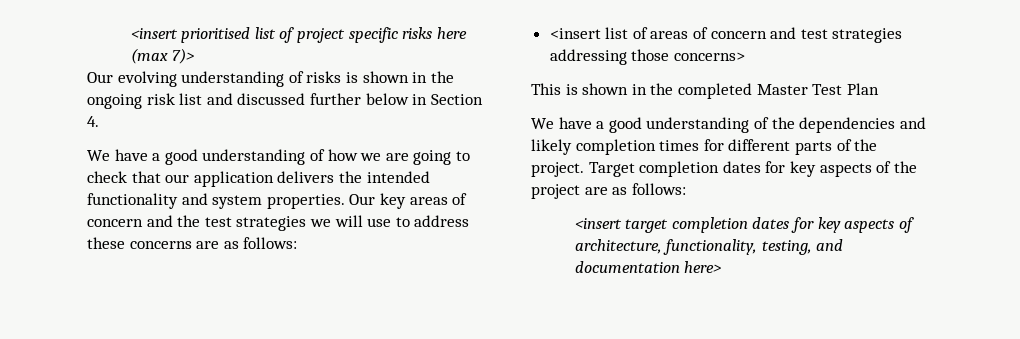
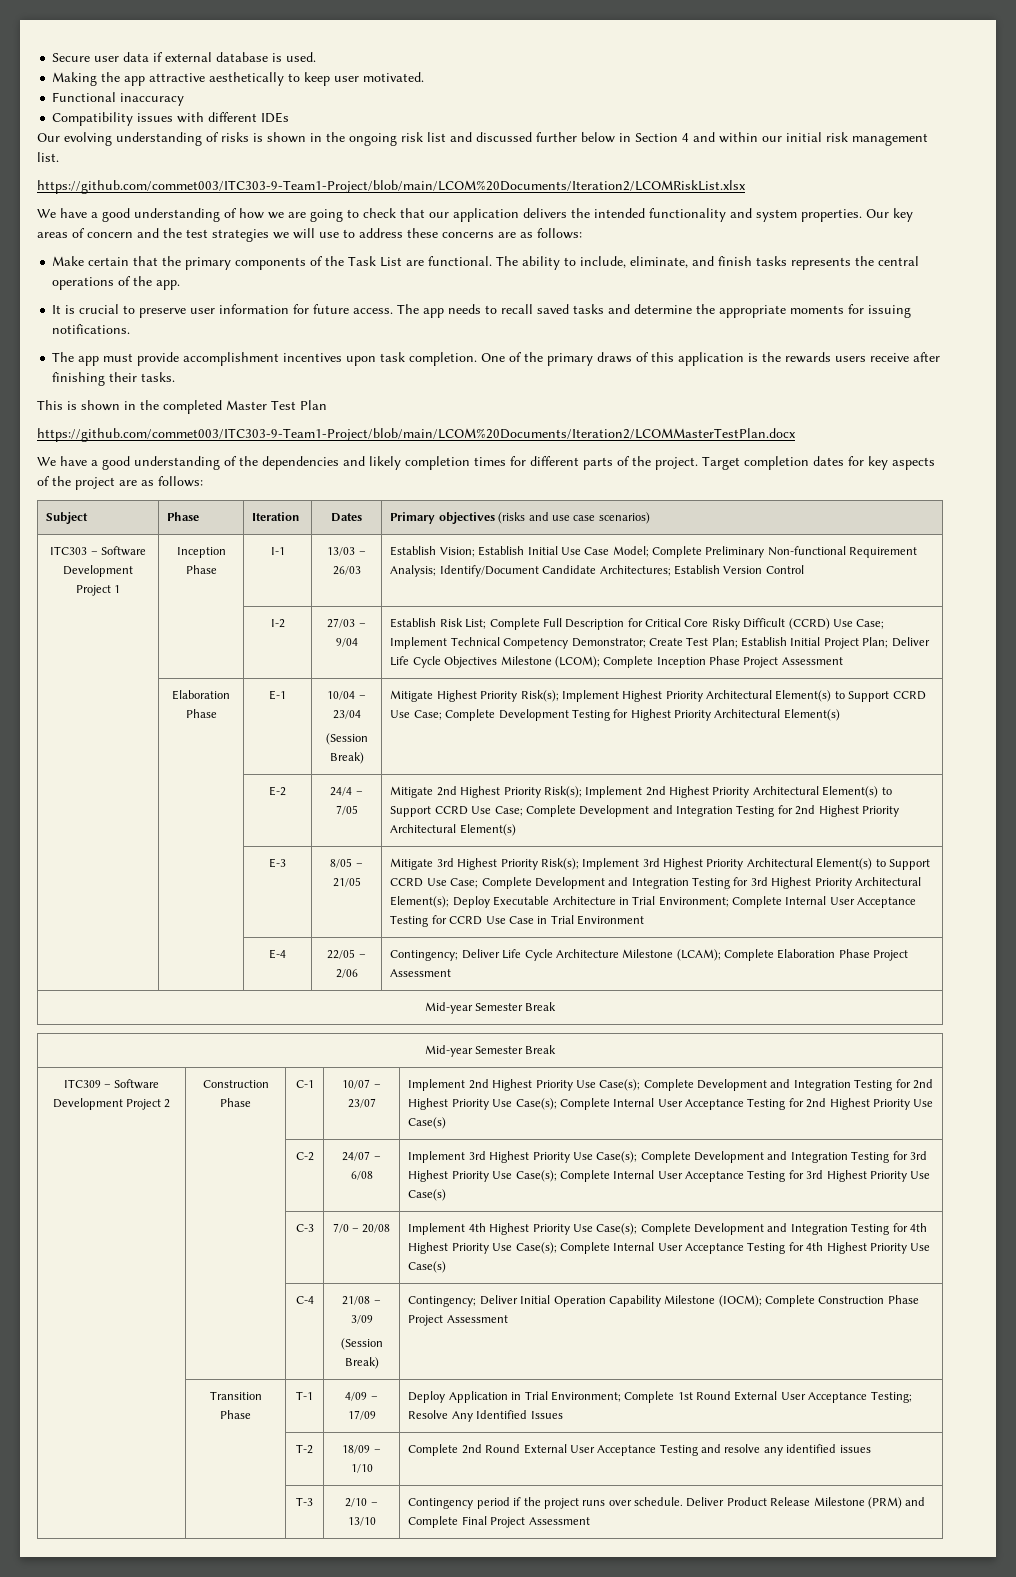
[130,27,467,43] [130,48,195,64] <insert prioritised list of project specific risks here (max 7)> -> [52,52,317,62] [52,72,425,86] [52,92,185,106] [52,112,290,126] Secure user data if external database is used. // Making the app attractive aesthetically to keep user motivated. // Functional inaccuracy // Compatibility issues with different IDEs
[87,116,99,127] 4. -> [682,132,928,146] [37,152,59,162] [37,180,746,194] 4 and within our initial risk management list. // https://github.com/commet003/ITC303-9-Team1-Project/blob/main/LCOM%20Documents/Iteration2/LCOMRiskList.xlsx
[549,27,903,43] [549,49,745,65] <insert list of areas of concern and test strategies addressing those concerns> -> [52,256,920,270] [52,276,181,290] [52,304,912,318] [52,324,131,334] [52,352,941,366] [52,372,176,386] Make certain that the primary components of the Task List are functional. The ability to include, eliminate, and finish tasks represents the central operations of the app. // It is crucial to preserve user information for future access. The app needs to recall saved tasks and determine the appropriate moments for issuing notifications. // The app must provide accomplishment incentives upon task completion. One of the primary draws of this application is the rewards users receive after finishing their tasks.
(879, 89) none -> [37,428,796,442] // https://github.com/commet003/ITC303-9-Team1-Project/blob/main/LCOM%20Documents/Iteration2/LCOMMasterTestPlan.docx
[574,217,914,233] [574,239,844,255] [574,261,722,273] // <insert target completion dates for key aspects of architecture, functionality, testing, and documentation here> -> [46,512,89,524] [167,512,200,521] [252,512,301,521] [331,513,362,522] [390,512,650,524] [50,546,146,556] [63,565,133,577] [75,585,121,596] [176,547,226,558] [185,565,217,574] [270,547,285,555] [327,547,366,556] [332,566,361,575] [390,546,918,558] [390,565,804,577] [270,619,285,628] [327,618,366,628] [335,638,358,647] [390,618,885,630] [390,637,930,649] [390,656,843,668] [172,690,230,700] [185,709,217,718] [269,690,286,700] [327,691,366,700] [332,710,361,719] [325,733,368,745] [329,752,364,764] [390,690,926,702] [390,709,840,721] [269,786,286,796] [330,787,363,796] [335,805,358,815] [390,786,892,798] [390,805,899,817] [390,824,516,836] [269,858,286,868] [330,858,363,868] [332,877,361,887] [390,858,930,870] [390,877,921,889] [390,896,917,908] [390,915,645,927] [269,949,286,959] [327,949,366,959] [335,969,358,978] [390,949,909,961] [390,969,452,977] [424,1002,557,1014] [424,1045,557,1057] [63,1079,160,1089] [52,1098,171,1110] [202,1080,269,1088] [220,1098,251,1107] [295,1080,314,1088] [342,1079,381,1089] [347,1098,376,1108] [408,1079,933,1091] [408,1098,934,1110] [408,1117,447,1129] [295,1152,314,1161] [342,1151,381,1161] [350,1171,373,1180] [408,1151,927,1163] [408,1170,931,1182] [408,1189,447,1201] [295,1224,314,1232] [332,1223,391,1233] [408,1223,927,1235] [408,1242,931,1254] [408,1261,447,1273] [295,1296,314,1304] [342,1296,381,1305] [350,1315,373,1324] [340,1338,383,1350] [344,1357,379,1369] [408,1295,919,1307] [408,1315,508,1326] [209,1391,262,1400] [220,1410,251,1419] [296,1391,313,1400] [345,1392,378,1401] [347,1410,376,1420] [408,1391,912,1403] [408,1410,563,1422] [296,1444,313,1454] [342,1445,381,1454] [350,1464,373,1473] [408,1444,871,1456] [296,1497,313,1506] [345,1498,378,1507] [347,1517,376,1526] [408,1497,926,1509] [408,1516,590,1528] // Subject | Phase | Iteration | Dates | Primary objectives (risks and use case scenarios) // ITC303 – Software Development Project 1 | Inception Phase | I-1 | 13/03 – 26/03 | Establish Vision; Establish Initial Use Case Model; Complete Preliminary Non-functional Requirement Analysis; Identify/Document Candidate Architectures; Establish Version Control // | | I-2 | 27/03 – 9/04 | Establish Risk List; Complete Full Description for Critical Core Risky Difficult (CCRD) Use Case; Implement Technical Competency Demonstrator; Create Test Plan; Establish Initial Project Plan; Deliver Life Cycle Objectives Milestone (LCOM); Complete Inception Phase Project Assessment // | Elaboration Phase | E-1 | 10/04 – 23/04 // (Session Break) | Mitigate Highest Priority Risk(s); Implement Highest Priority Architectural Element(s) to Support CCRD Use Case; Complete Development Testing for Highest Priority Architectural Element(s) // | | E-2 | 24/4 – 7/05 | Mitigate 2nd Highest Priority Risk(s); Implement 2nd Highest Priority Architectural Element(s) to Support CCRD Use Case; Complete Development and Integration Testing for 2nd Highest Priority Architectural Element(s) // | | E-3 | 8/05 – 21/05 | Mitigate 3rd Highest Priority Risk(s); Implement 3rd Highest Priority Architectural Element(s) to Support CCRD Use Case; Complete Development and Integration Testing for 3rd Highest Priority Architectural Element(s); Deploy Executable Architecture in Trial Environment; Complete Internal User Acceptance Testing for CCRD Use Case in Trial Environment // | | E-4 | 22/05 – 2/06 | Contingency; Deliver Life Cycle Architecture Milestone (LCAM); Complete Elaboration Phase Project Assessment // Mid-year Semester Break // Mid-year Semester Break // ITC309 – Software Development Project 2 | Construction Phase | C-1 | 10/07 – 23/07 | Implement 2nd Highest Priority Use Case(s); Complete Development and Integration Testing for 2nd Highest Priority Use Case(s); Complete Internal User Acceptance Testing for 2nd Highest Priority Use Case(s) // | | C-2 | 24/07 – 6/08 | Implement 3rd Highest Priority Use Case(s); Complete Development and Integration Testing for 3rd Highest Priority Use Case(s); Complete Internal User Acceptance Testing for 3rd Highest Priority Use Case(s) // | | C-3 | 7/0 – 20/08 | Implement 4th Highest Priority Use Case(s); Complete Development and Integration Testing for 4th Highest Priority Use Case(s); Complete Internal User Acceptance Testing for 4th Highest Priority Use Case(s) // | | C-4 | 21/08 – 3/09 // (Session Break) | Contingency; Deliver Initial Operation Capability Milestone (IOCM); Complete Construction Phase Project Assessment // | Transition Phase | T-1 | 4/09 – 17/09 | Deploy Application in Trial Environment; Complete 1st Round External User Acceptance Testing; Resolve Any Identified Issues // | | T-2 | 18/09 – 1/10 | Complete 2nd Round External User Acceptance Testing and resolve any identified issues // | | T-3 | 2/10 – 13/10 | Contingency period if the project runs over schedule. Deliver Product Release Milestone (PRM) and Complete Final Project Assessment

